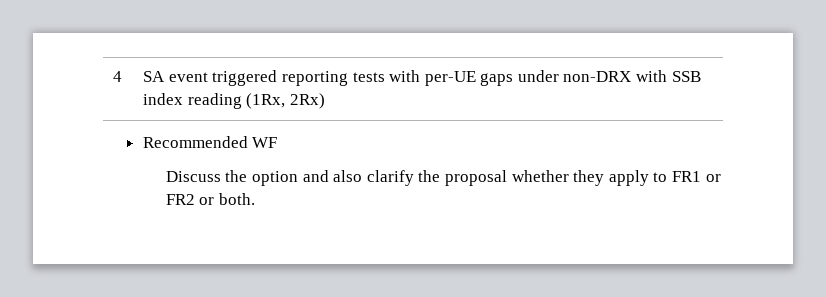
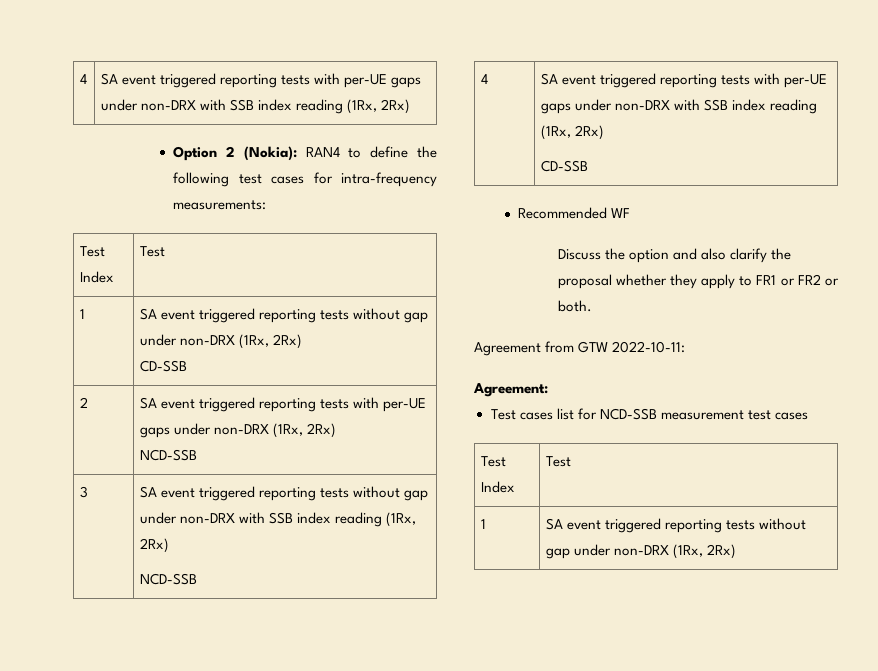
(325, 101) none -> [173,146,437,161] [173,172,437,187] [173,200,267,210] [79,246,105,257] [79,271,114,283] [139,246,165,257] [79,309,85,319] [139,308,428,323] [139,334,302,349] [139,360,187,372] [79,397,88,408] [139,397,426,412] [139,423,336,438] [139,449,197,461] [79,486,88,498] [139,486,428,501] [139,512,416,527] [139,538,169,553] [139,573,197,585] [480,74,488,84] [540,73,827,88] [540,99,817,114] [540,125,604,140] [540,160,588,172] // Option 2 (Nokia): RAN4 to define the following test cases for intra-frequency measurements: // Test Index | Test // 1 | SA event triggered reporting tests without gap under non-DRX (1Rx, 2Rx) // CD-SSB // 2 | SA event triggered reporting tests with per-UE gaps under non-DRX (1Rx, 2Rx) // NCD-SSB // 3 | SA event triggered reporting tests without gap under non-DRX with SSB index reading (1Rx, 2Rx) // NCD-SSB // 4 | SA event triggered reporting tests with per-UE gaps under non-DRX with SSB index reading (1Rx, 2Rx) // CD-SSB
(256, 199) none -> [474,341,686,356] [473,383,548,397] [490,408,808,420] [480,456,506,467] [480,481,515,493] [545,456,571,467] [480,519,486,529] [545,518,806,533] [545,544,736,559] // Agreement from GTW 2022-10-11: // Agreement: // Test cases list for NCD-SSB measurement test cases // Test Index | Test // 1 | SA event triggered reporting tests without gap under non-DRX (1Rx, 2Rx)

